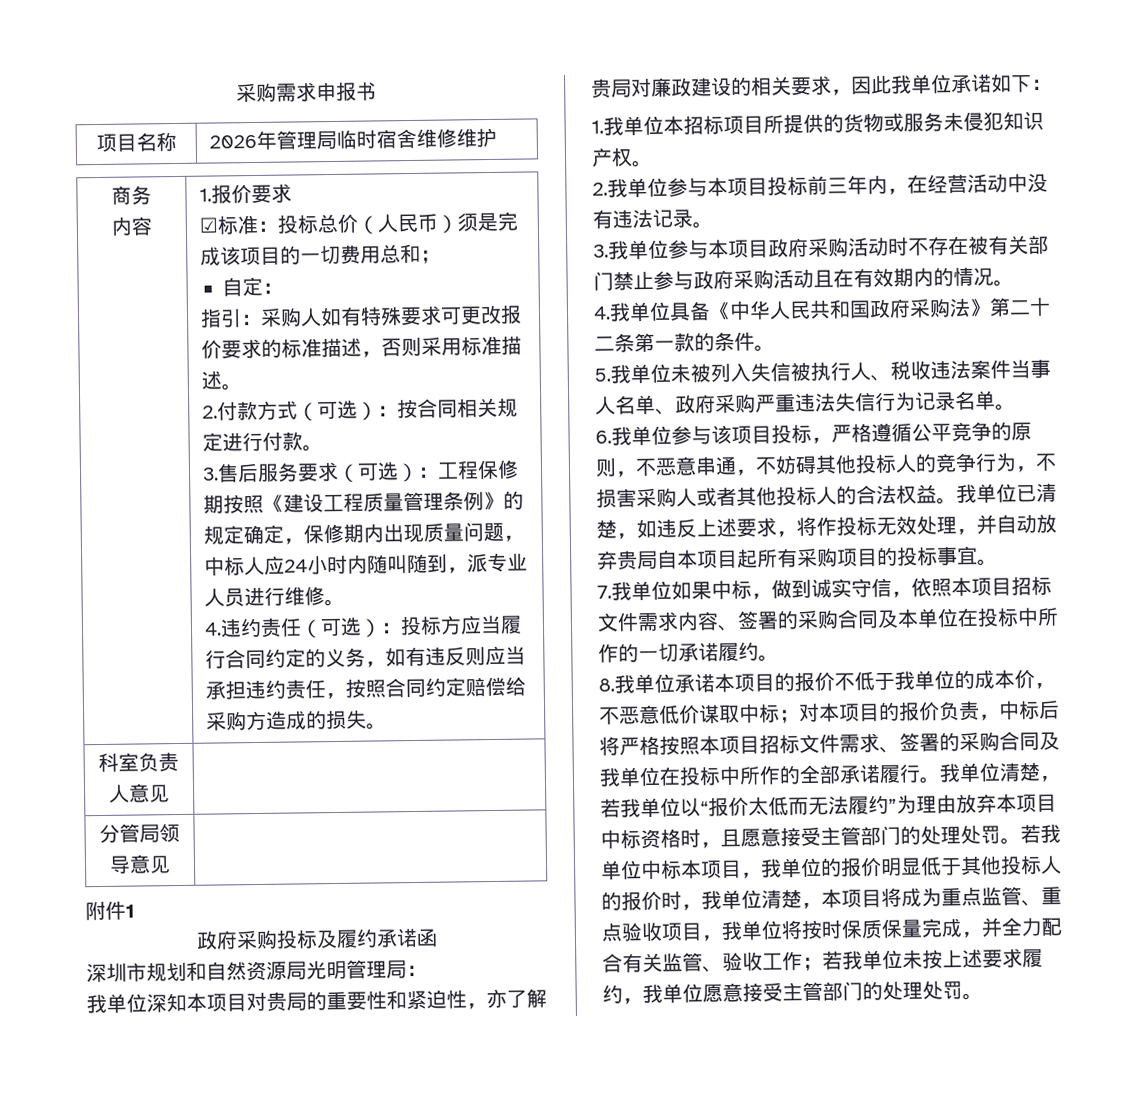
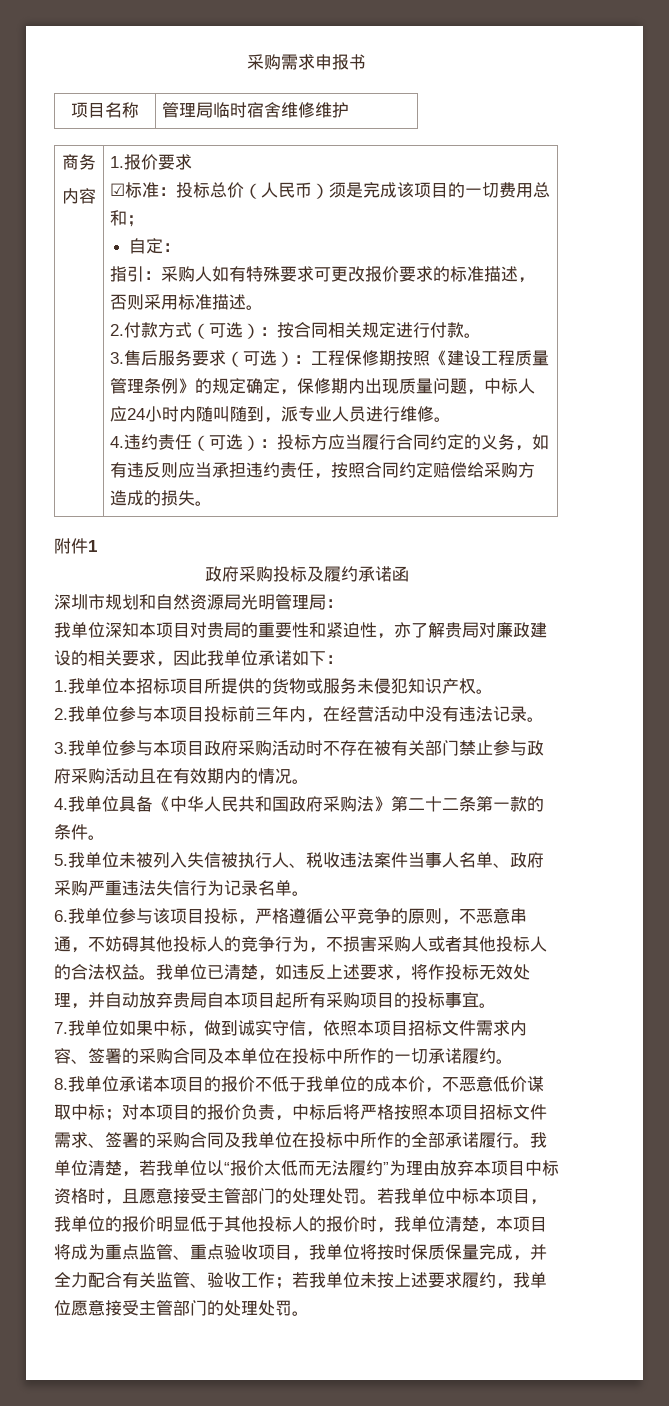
[209,130,278,150] 2026年 -> (139, 110) none
[98,752,179,773] [108,783,170,803] [99,822,180,844] [109,854,171,874] // 科室负责人意见 | // 分管局领导意见 | -> (213, 503) none

